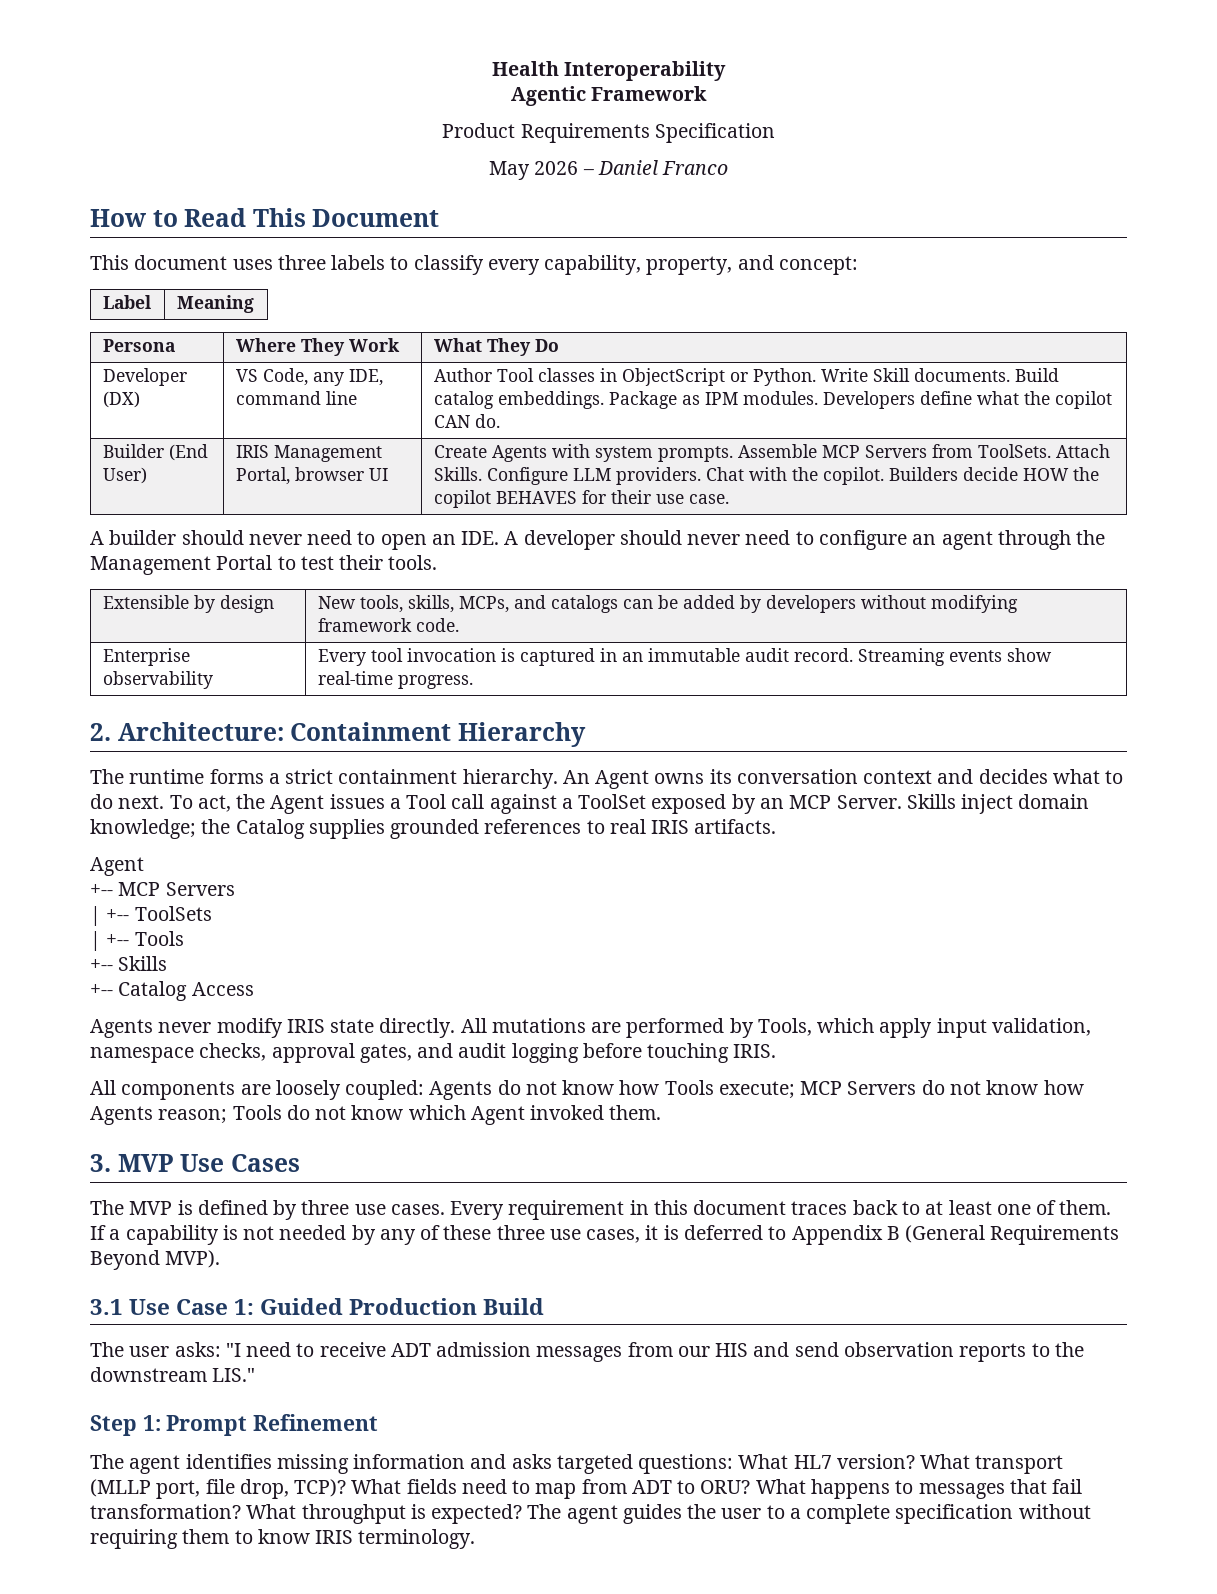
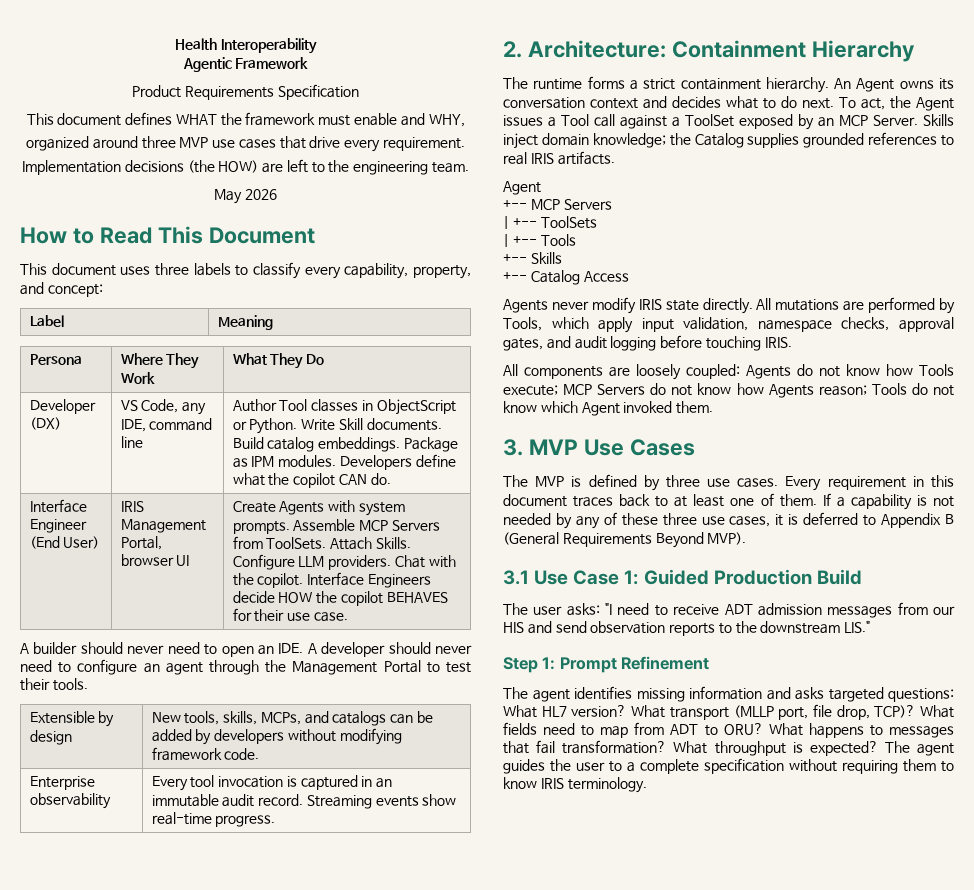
(775, 133) none -> [26,112,465,127] [25,136,466,152] [21,159,470,175] // This document defines WHAT the framework must enable and WHY, // organized around three MVP use cases that drive every requirement. // Implementation decisions (the HOW) are left to the engineering team.
[582,160,729,175] – Daniel Franco -> (277, 194) none
[102,444,164,458] Builder -> [29,499,87,513] [29,519,87,533] Interface Engineer
[888,467,958,481] Builders -> [307,572,431,588] Interface Engineers

